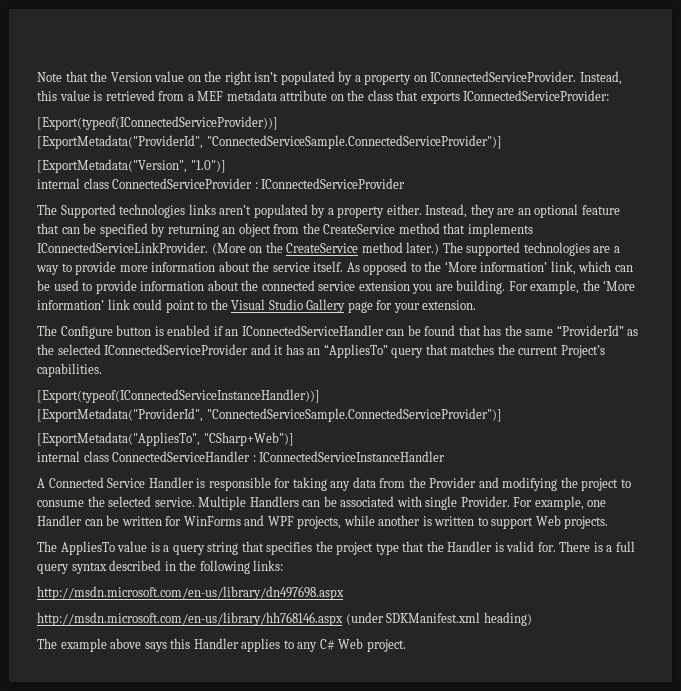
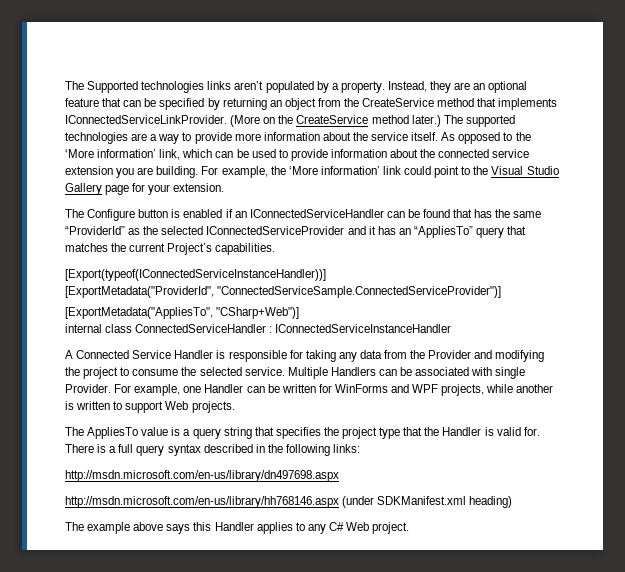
[37,71,622,85] [37,90,610,104] [37,116,278,130] [37,135,502,149] [37,159,226,173] [37,178,406,189] Note that the Version value on the right isn’t populated by a property on IConnectedServiceProvider. Instead, this value is retrieved from a MEF metadata attribute on the class that exports IConnectedServiceProvider: // [Export(typeof(IConnectedServiceProvider))] // [ExportMetadata("ProviderId", "ConnectedServiceSample.ConnectedServiceProvider")] // [ExportMetadata("Version", "1.0")] // internal class ConnectedServiceProvider : IConnectedServiceProvider // -> (65, 85) none
[337,204,422,218] property either. -> [340,81,385,93] property.

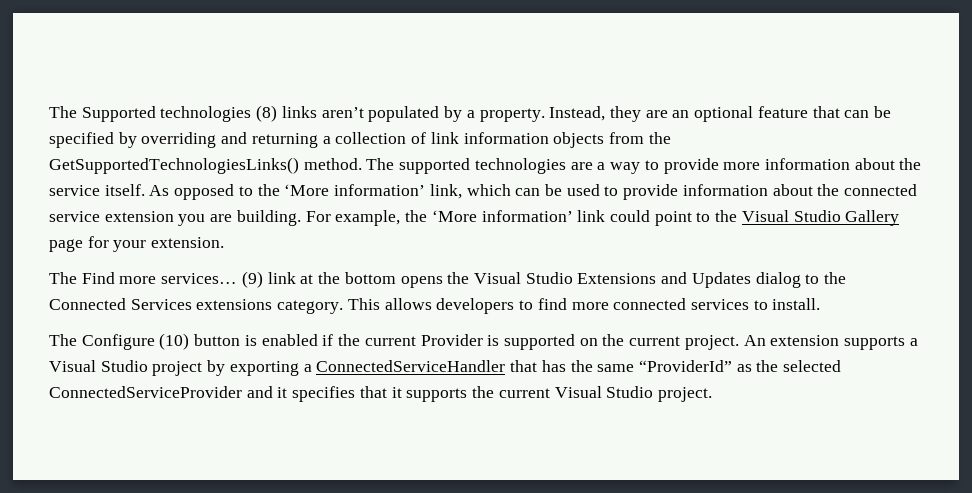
(205, 87) none -> [256,105,278,122] (8)
[222,98,558,110] [65,115,441,127] returning an object from the CreateService method that implements IConnectedServiceLinkProvider. (More on the CreateService method later.) -> [141,132,671,148] [49,157,362,174] overriding and returning a collection of link information objects from the GetSupportedTechnologiesLinks() method.
(225, 187) none -> [49,271,847,288] [49,298,821,314] // The Find more services… (9) link at the bottom opens the Visual Studio Extensions and Updates dialog to the Connected Services extensions category. This allows developers to find more connected services to install.
(136, 215) none -> [159,333,190,350] (10)
[234,209,451,218] an IConnectedServiceHandler can be found -> [338,334,918,350] [49,360,506,376] the current Provider is supported on the current project. An extension supports a Visual Studio project by exporting a ConnectedServiceHandler
[206,226,345,235] IConnectedServiceProvider -> [49,386,242,398] ConnectedServiceProvider
[377,226,527,238] [65,243,276,255] [65,269,326,281] [65,286,502,298] [65,307,300,319] [65,324,452,333] [65,350,545,362] [65,367,526,379] [65,384,554,396] [65,401,235,413] [65,427,540,439] [65,444,361,456] [65,470,339,482] [65,496,513,508] [65,522,370,534] has an “AppliesTo” query that matches the current Project’s capabilities. // [Export(typeof(IConnectedServiceInstanceHandler))] // [ExportMetadata("ProviderId", "ConnectedServiceSample.ConnectedServiceProvider")] // [ExportMetadata("AppliesTo", "CSharp+Web")] // internal class ConnectedServiceHandler : IConnectedServiceInstanceHandler // A Connected Service Handler is responsible for taking any data from the Provider and modifying the project to consume the selected service. Multiple Handlers can be associated with single Provider. For example, one Handler can be written for WinForms and WPF projects, while another is written to support Web projects. // The AppliesTo value is a query string that specifies the project type that the Handler is valid for. There is a full query syntax described in the following links: // http://msdn.microsoft.com/en-us/library/dn497698.aspx // http://msdn.microsoft.com/en-us/library/hh768146.aspx (under SDKManifest.xml heading) // The example above says this Handler applies to any C# Web -> [292,386,654,402] specifies that it supports the current Visual Studio

